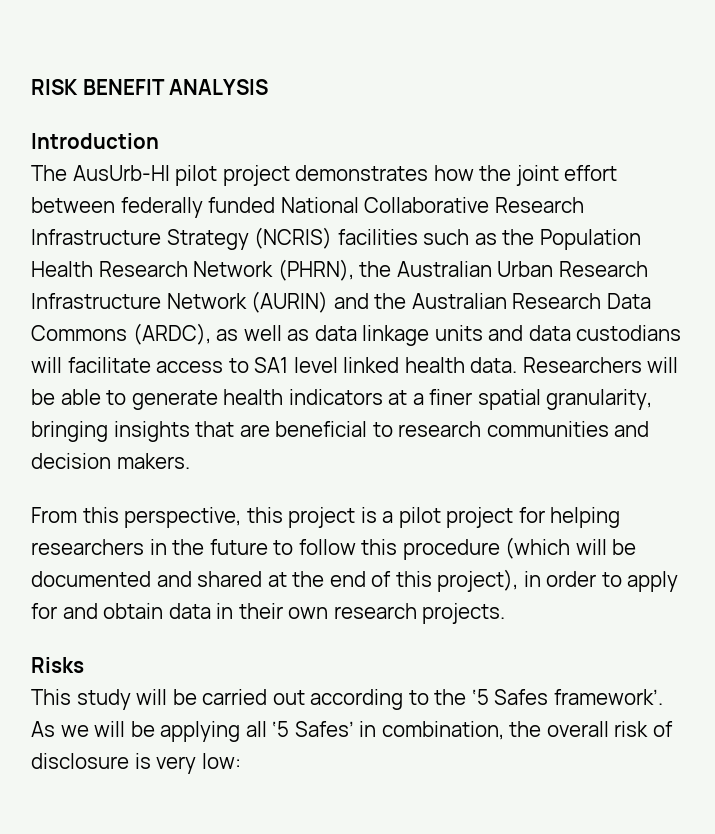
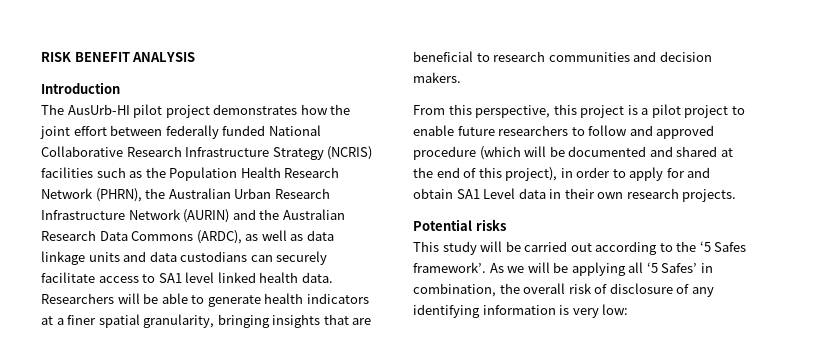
[31,357,62,373] will -> [250,251,328,265] can securely
[518,507,621,528] [31,539,398,555] for helping researchers in the future to follow this -> [731,106,745,115] [413,125,715,139] to enable future researchers to follow and approved
(164, 611) none -> [456,188,516,199] SA1 Level
[31,657,84,673] Risks -> [413,219,506,231] Potential risks
(129, 761) none -> [676,284,714,297] [413,304,556,318] of any identifying information

